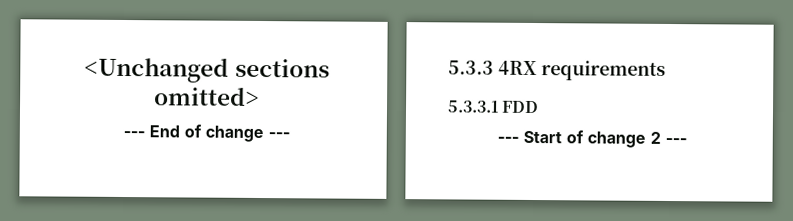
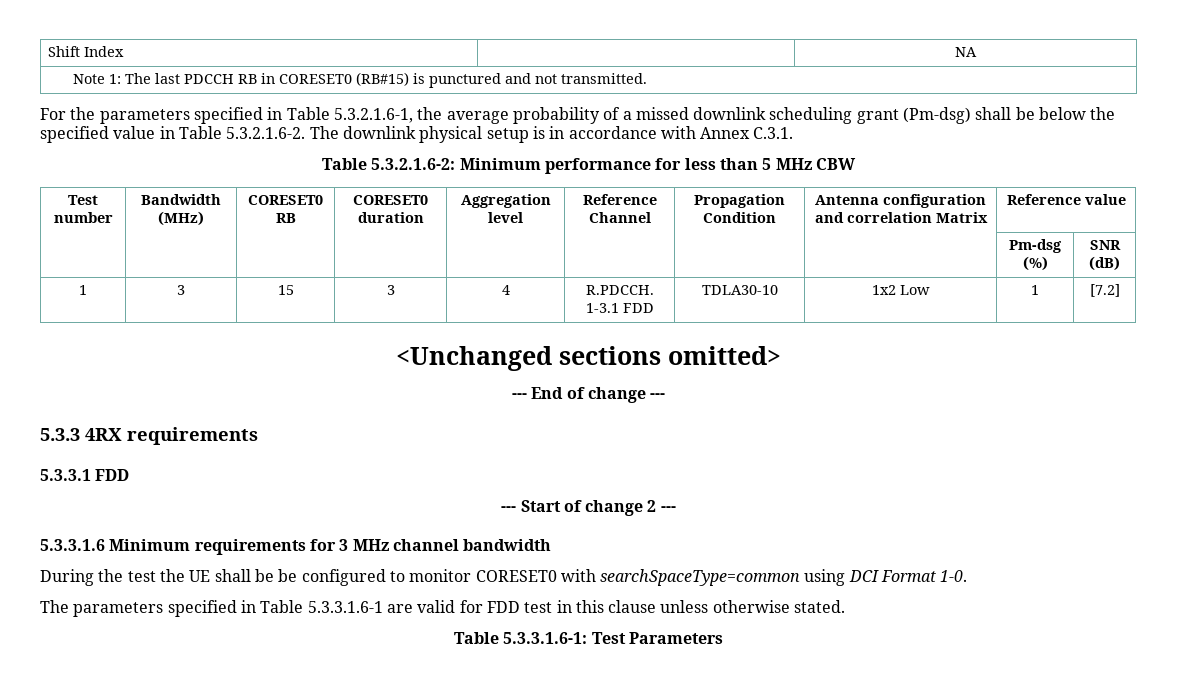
(84, 70) none -> [47,46,124,57] [955,47,977,57] [72,72,647,88] [40,107,1116,124] [40,126,794,143] [322,158,856,174] [68,195,98,205] [53,212,113,223] [141,194,221,205] [158,211,204,226] [248,195,323,205] [275,213,296,223] [353,195,429,205] [357,212,424,223] [460,194,551,208] [488,212,523,223] [582,194,657,205] [588,212,651,223] [694,194,785,208] [703,212,776,223] [815,194,986,208] [814,212,988,223] [1006,194,1126,205] [1009,239,1062,253] [1022,256,1048,271] [1089,240,1121,250] [1089,256,1120,271] [79,285,87,295] [177,285,185,295] [277,285,294,295] [386,285,395,295] [501,285,510,295] [585,285,654,295] [585,303,654,313] [701,285,778,295] [871,285,930,295] [1031,285,1039,295] [1089,284,1120,297] Shift Index | | NA // Note 1: The last PDCCH RB in CORESET0 (RB#15) is punctured and not transmitted. // For the parameters specified in Table 5.3.2.1.6-1, the average probability of a missed downlink scheduling grant (Pm-dsg) shall be below the specified value in Table 5.3.2.1.6-2. The downlink physical setup is in accordance with Annex C.3.1. // Table 5.3.2.1.6-2: Minimum performance for less than 5 MHz CBW // Test number | Bandwidth (MHz) | CORESET0 RB | CORESET0 duration | Aggregation level | Reference Channel | Propagation Condition | Antenna configuration and correlation Matrix | Reference value // | | | | | | | | Pm-dsg (%) | SNR (dB) // 1 | 3 | 15 | 3 | 4 | R.PDCCH. 1-3.1 FDD | TDLA30-10 | 1x2 Low | 1 | [7.2] //
(687, 141) none -> [40,539,552,555] [40,569,968,586] [40,600,846,617] [454,632,723,644] // 5.3.3.1.6 Minimum requirements for 3 MHz channel bandwidth // During the test the UE shall be be configured to monitor CORESET0 with searchSpaceType=common using DCI Format 1-0. // The parameters specified in Table 5.3.3.1.6-1 are valid for FDD test in this clause unless otherwise stated. // Table 5.3.3.1.6-1: Test Parameters

